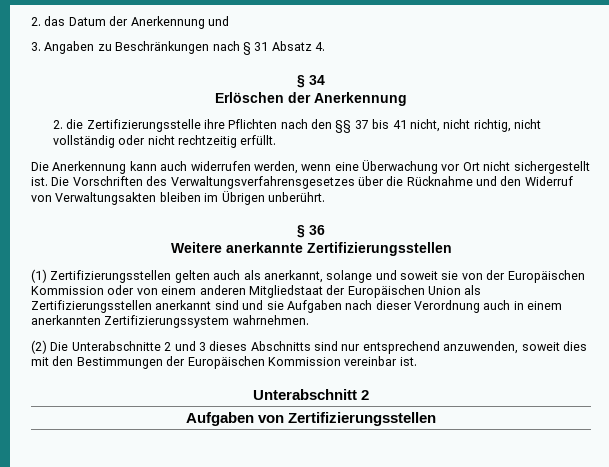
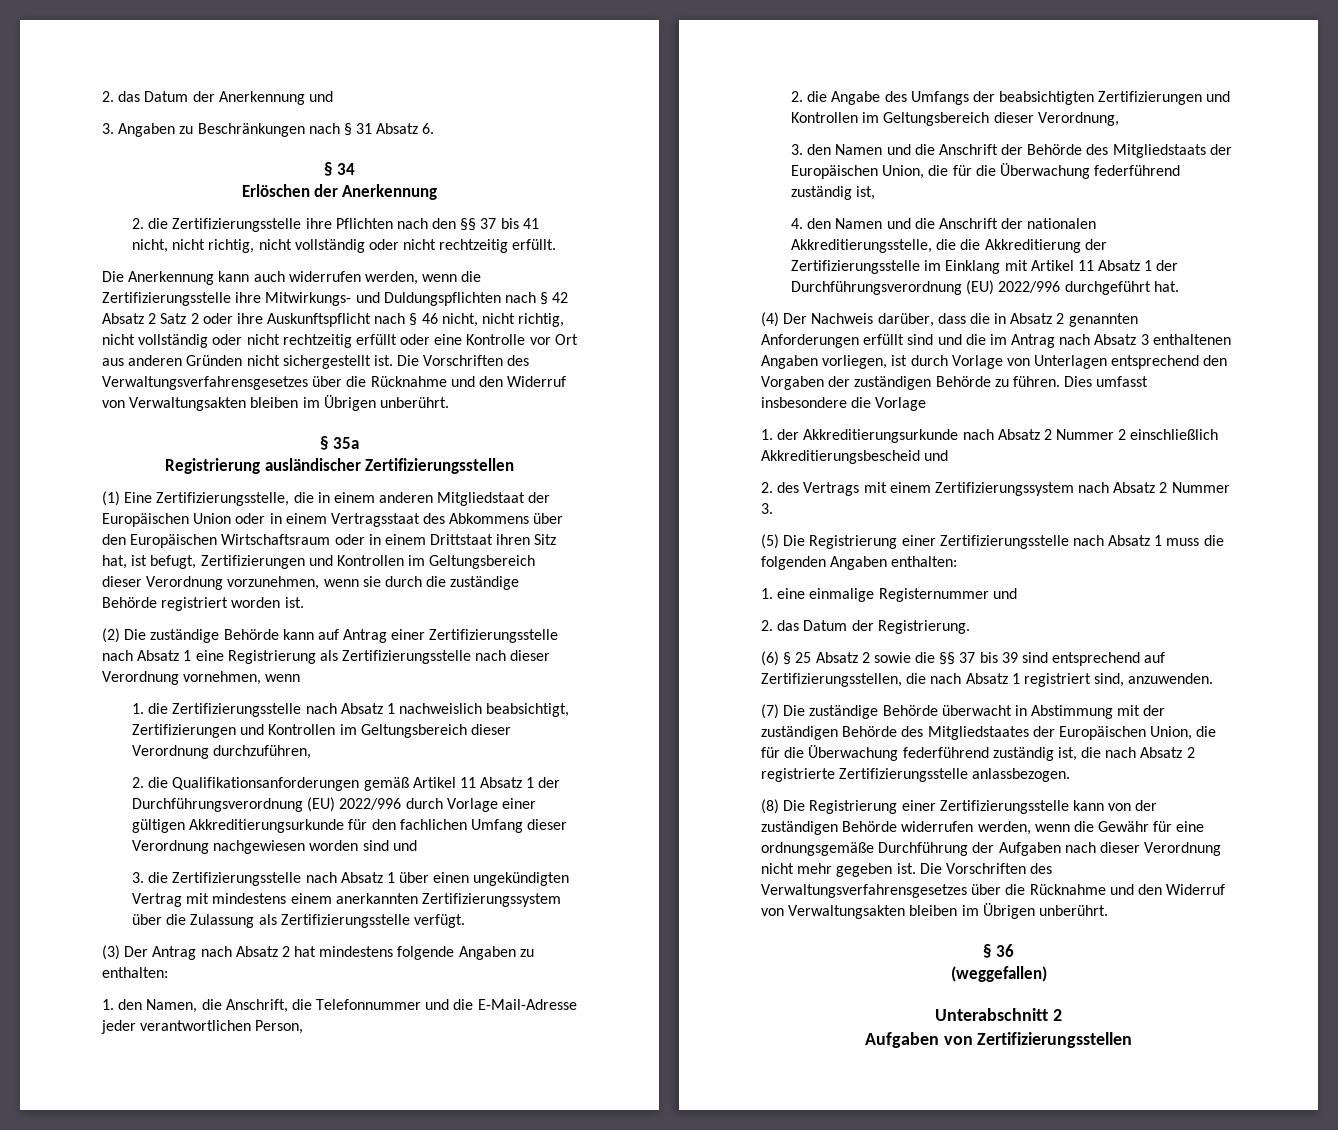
[315,42,325,51] 4. -> [422,123,435,134] 6.
[334,160,480,174] eine Überwachung vor Ort -> [461,271,482,282] [102,292,569,306] [102,313,565,327] [102,334,578,348] [102,355,243,366] die Zertifizierungsstelle ihre Mitwirkungs- und Duldungspflichten nach § 42 Absatz 2 Satz 2 oder ihre Auskunftspflicht nach § 46 nicht, nicht richtig, nicht vollständig oder nicht rechtzeitig erfüllt oder eine Kontrolle vor Ort aus anderen Gründen
[309,225,325,235] [170,242,303,253] 36 // Weitere anerkannte -> [332,437,359,449] [165,458,361,474] 35a // Registrierung ausländischer
[50,270,585,283] [31,285,158,295] Zertifizierungsstellen gelten auch als anerkannt, solange und soweit sie von der Europäischen Kommission oder von -> [124,492,330,506] Eine Zertifizierungsstelle, die in
[464,285,482,295] [31,300,563,313] [31,315,309,328] [31,340,587,354] [31,356,417,369] als Zertifizierungsstellen anerkannt sind und sie Aufgaben nach dieser Verordnung auch in einem anerkannten Zertifizierungssystem wahrnehmen. // (2) Die Unterabschnitte 2 und 3 dieses Abschnitts sind nur entsprechend anzuwenden, soweit dies mit den Bestimmungen der Europäischen Kommission vereinbar ist. -> [235,513,564,527] [102,534,557,548] [102,555,536,569] [102,576,520,590] [102,597,304,611] [102,628,559,643] [102,650,551,664] [102,671,301,685] [131,703,570,717] [131,724,511,738] [131,745,312,759] [131,777,561,791] [131,797,536,812] [131,819,568,833] [131,840,417,854] [131,872,570,886] [131,893,561,907] [131,914,465,928] [102,945,534,960] [102,967,168,978] [102,999,577,1013] [101,1020,304,1034] [790,91,1231,105] [790,112,1119,126] [790,144,1232,158] [790,163,1181,179] [790,186,876,200] [790,218,1097,229] [790,239,1107,253] [790,260,1179,274] [790,280,1179,295] [761,312,1138,327] [761,334,1231,348] [761,355,1228,369] [761,376,1149,390] [761,397,927,411] [761,429,1219,443] [761,450,949,464] [761,482,1230,496] [761,503,773,514] [761,534,1224,549] [761,556,958,570] [761,588,1017,602] [761,620,970,634] [761,651,1166,666] [761,673,1214,687] [761,704,1166,719] [761,726,1217,740] [761,745,1195,761] [761,768,1071,782] [761,799,1158,814] [761,821,1205,835] [761,842,1222,856] [761,863,1053,877] [761,884,1226,898] [761,903,1108,919] [983,944,1014,958] [950,966,1047,982] oder in einem Vertragsstaat des Abkommens über den Europäischen Wirtschaftsraum oder in einem Drittstaat ihren Sitz hat, ist befugt, Zertifizierungen und Kontrollen im Geltungsbereich dieser Verordnung vorzunehmen, wenn sie durch die zuständige Behörde registriert worden ist. // (2) Die zuständige Behörde kann auf Antrag einer Zertifizierungsstelle nach Absatz 1 eine Registrierung als Zertifizierungsstelle nach dieser Verordnung vornehmen, wenn // 1. die Zertifizierungsstelle nach Absatz 1 nachweislich beabsichtigt, Zertifizierungen und Kontrollen im Geltungsbereich dieser Verordnung durchzuführen, // 2. die Qualifikationsanforderungen gemäß Artikel 11 Absatz 1 der Durchführungsverordnung (EU) 2022/996 durch Vorlage einer gültigen Akkreditierungsurkunde für den fachlichen Umfang dieser Verordnung nachgewiesen worden sind und // 3. die Zertifizierungsstelle nach Absatz 1 über einen ungekündigten Vertrag mit mindestens einem anerkannten Zertifizierungssystem über die Zulassung als Zertifizierungsstelle verfügt. // (3) Der Antrag nach Absatz 2 hat mindestens folgende Angaben zu enthalten: // 1. den Namen, die Anschrift, die Telefonnummer und die E-Mail-Adresse jeder verantwortlichen Person, // 2. die Angabe des Umfangs der beabsichtigten Zertifizierungen und Kontrollen im Geltungsbereich dieser Verordnung, // 3. den Namen und die Anschrift der Behörde des Mitgliedstaats der Europäischen Union, die für die Überwachung federführend zuständig ist, // 4. den Namen und die Anschrift der nationalen Akkreditierungsstelle, die die Akkreditierung der Zertifizierungsstelle im Einklang mit Artikel 11 Absatz 1 der Durchführungsverordnung (EU) 2022/996 durchgeführt hat. // (4) Der Nachweis darüber, dass die in Absatz 2 genannten Anforderungen erfüllt sind und die im Antrag nach Absatz 3 enthaltenen Angaben vorliegen, ist durch Vorlage von Unterlagen entsprechend den Vorgaben der zuständigen Behörde zu führen. Dies umfasst insbesondere die Vorlage // 1. der Akkreditierungsurkunde nach Absatz 2 Nummer 2 einschließlich Akkreditierungsbescheid und // 2. des Vertrags mit einem Zertifizierungssystem nach Absatz 2 Nummer 3. // (5) Die Registrierung einer Zertifizierungsstelle nach Absatz 1 muss die folgenden Angaben enthalten: // 1. eine einmalige Registernummer und // 2. das Datum der Registrierung. // (6) § 25 Absatz 2 sowie die §§ 37 bis 39 sind entsprechend auf Zertifizierungsstellen, die nach Absatz 1 registriert sind, anzuwenden. // (7) Die zuständige Behörde überwacht in Abstimmung mit der zuständigen Behörde des Mitgliedstaates der Europäischen Union, die für die Überwachung federführend zuständig ist, die nach Absatz 2 registrierte Zertifizierungsstelle anlassbezogen. // (8) Die Registrierung einer Zertifizierungsstelle kann von der zuständigen Behörde widerrufen werden, wenn die Gewähr für eine ordnungsgemäße Durchführung der Aufgaben nach dieser Verordnung nicht mehr gegeben ist. Die Vorschriften des Verwaltungsverfahrensgesetzes über die Rücknahme und den Widerruf von Verwaltungsakten bleiben im Übrigen unberührt. // § 36 // (weggefallen)

